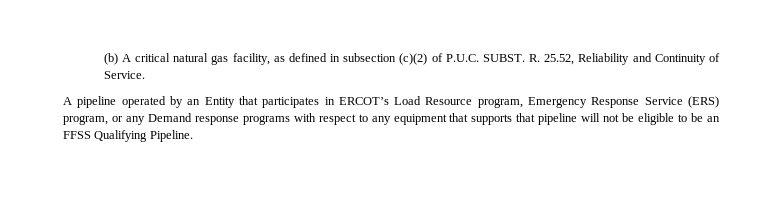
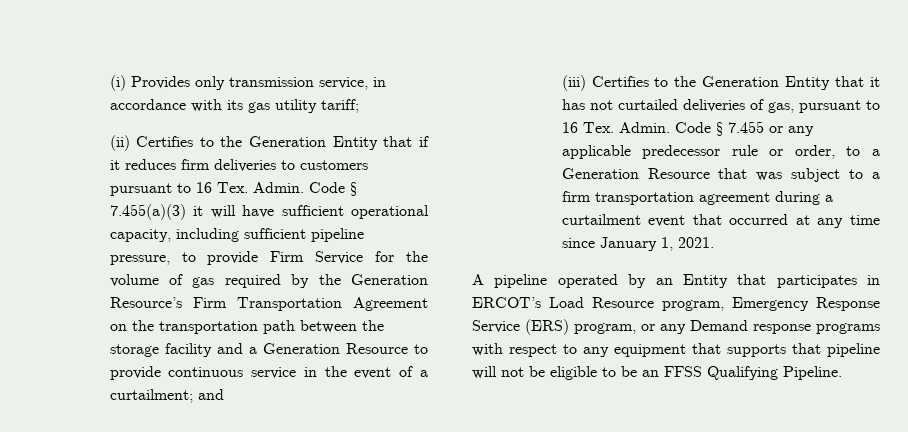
[103,53,720,65] [103,71,145,79] (b) A critical natural gas facility, as defined in subsection (c)(2) of P.U.C. SUBST. R. 25.52, Reliability and Continuity of Service. -> [109,75,386,91] [109,99,359,113] [109,135,429,151] [109,159,368,172] [109,182,357,196] [109,204,429,220] [109,228,364,242] [109,251,429,265] [109,274,429,288] [109,297,429,311] [109,320,384,334] [109,343,428,357] [109,366,429,380] [109,389,224,403] [561,75,880,91] [561,99,880,113] [561,121,814,136] [561,145,880,159] [561,168,881,182] [561,191,833,205] [561,214,880,228] [561,237,714,251] (i) Provides only transmission service, in accordance with its gas utility tariff; // (ii) Certifies to the Generation Entity that if it reduces firm deliveries to customers pursuant to 16 Tex. Admin. Code § 7.455(a)(3) it will have sufficient operational capacity, including sufficient pipeline pressure, to provide Firm Service for the volume of gas required by the Generation Resource’s Firm Transportation Agreement on the transportation path between the storage facility and a Generation Resource to provide continuous service in the event of a curtailment; and // (iii) Certifies to the Generation Entity that it has not curtailed deliveries of gas, pursuant to 16 Tex. Admin. Code § 7.455 or any applicable predecessor rule or order, to a Generation Resource that was subject to a firm transportation agreement during a curtailment event that occurred at any time since January 1, 2021.

